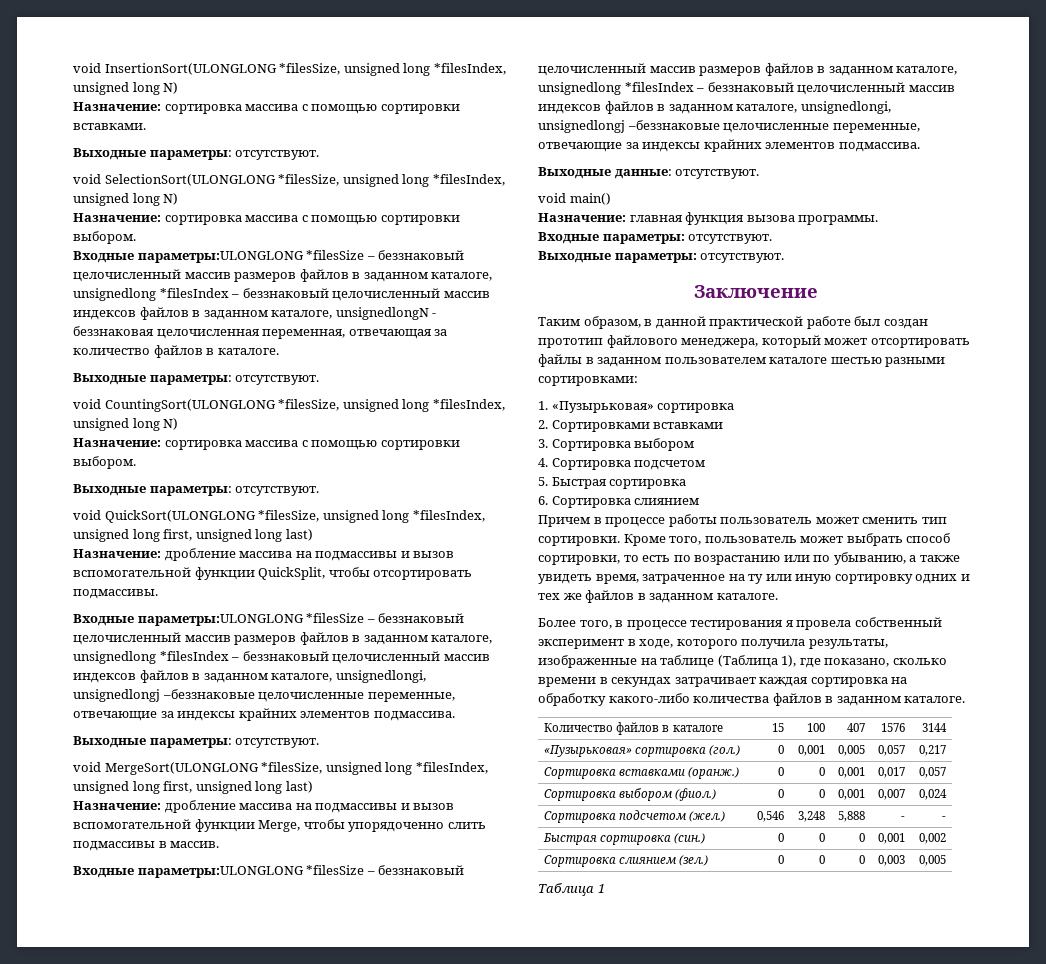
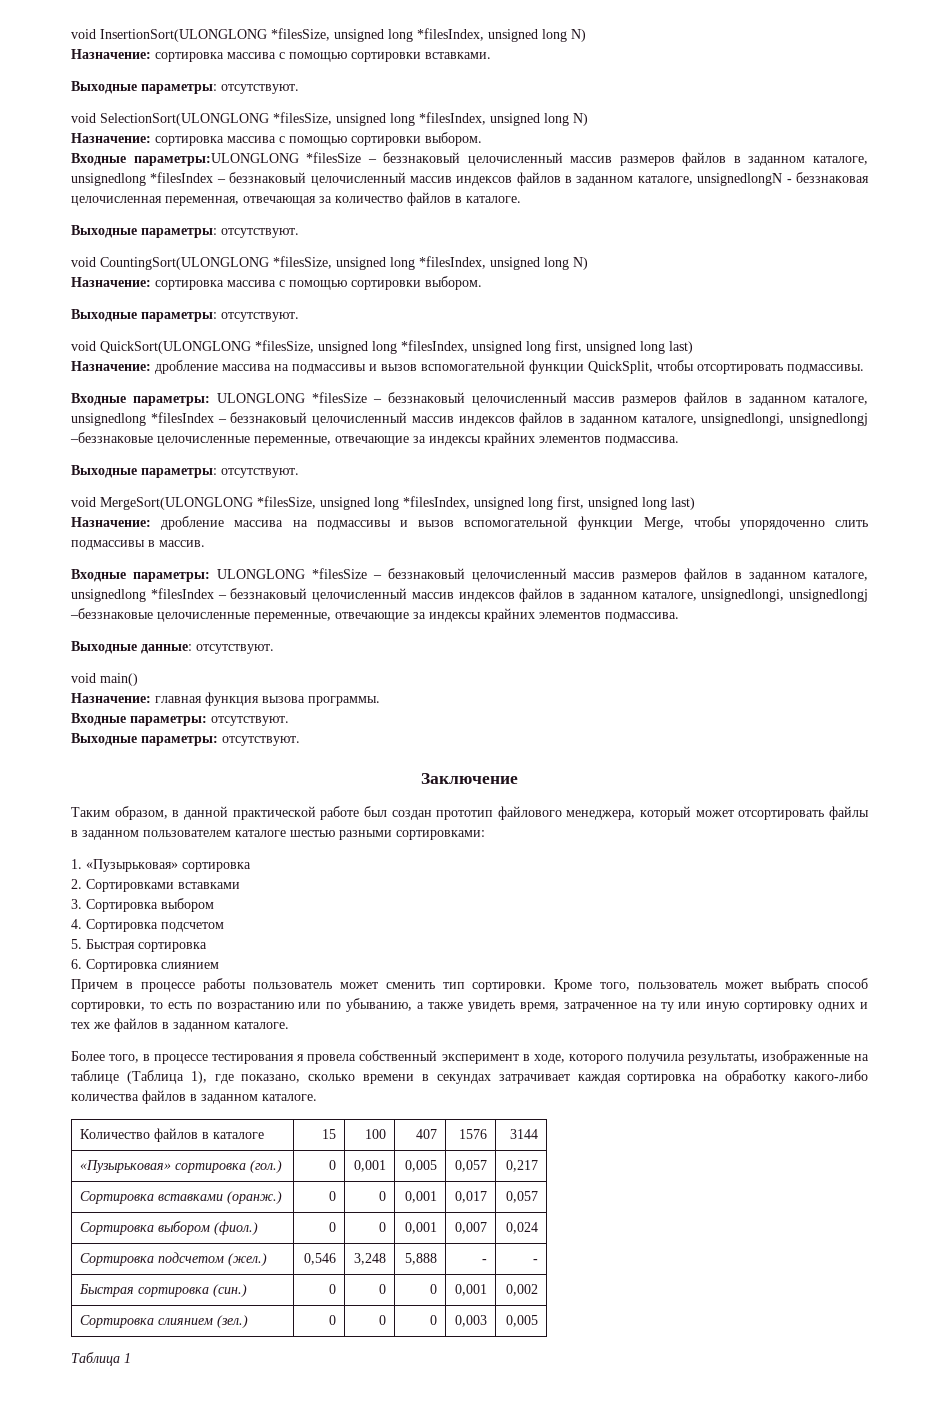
[137,614,304,626] параметры:ULONGLONG -> [132,393,305,406] параметры: ULONGLONG
[137,866,304,878] параметры:ULONGLONG -> [132,569,305,582] параметры: ULONGLONG

